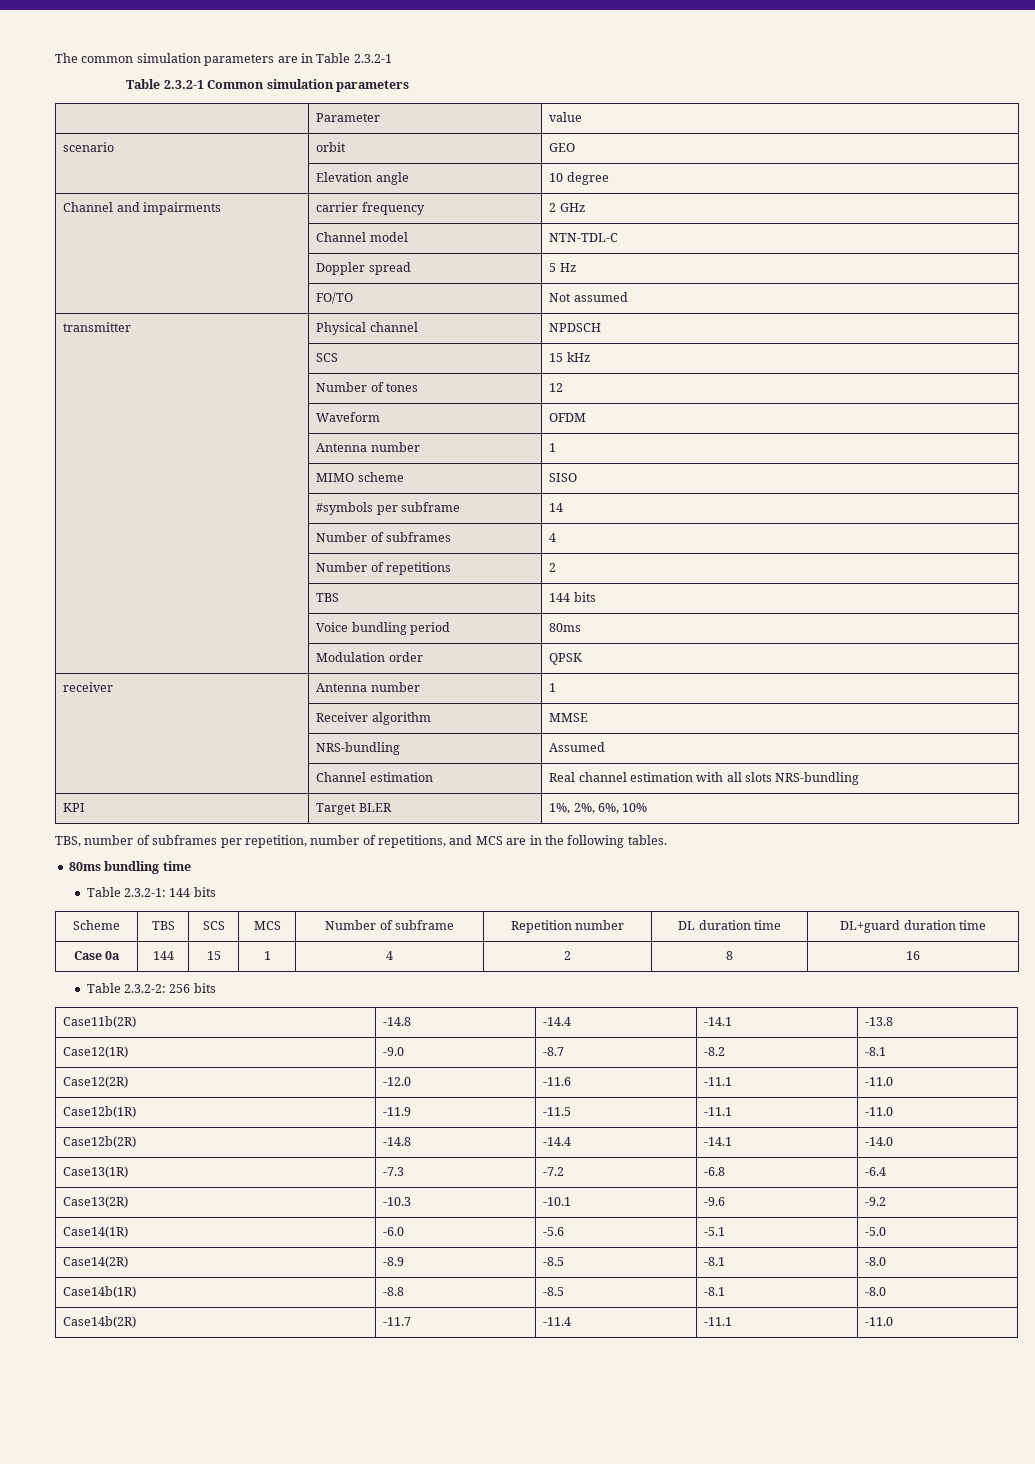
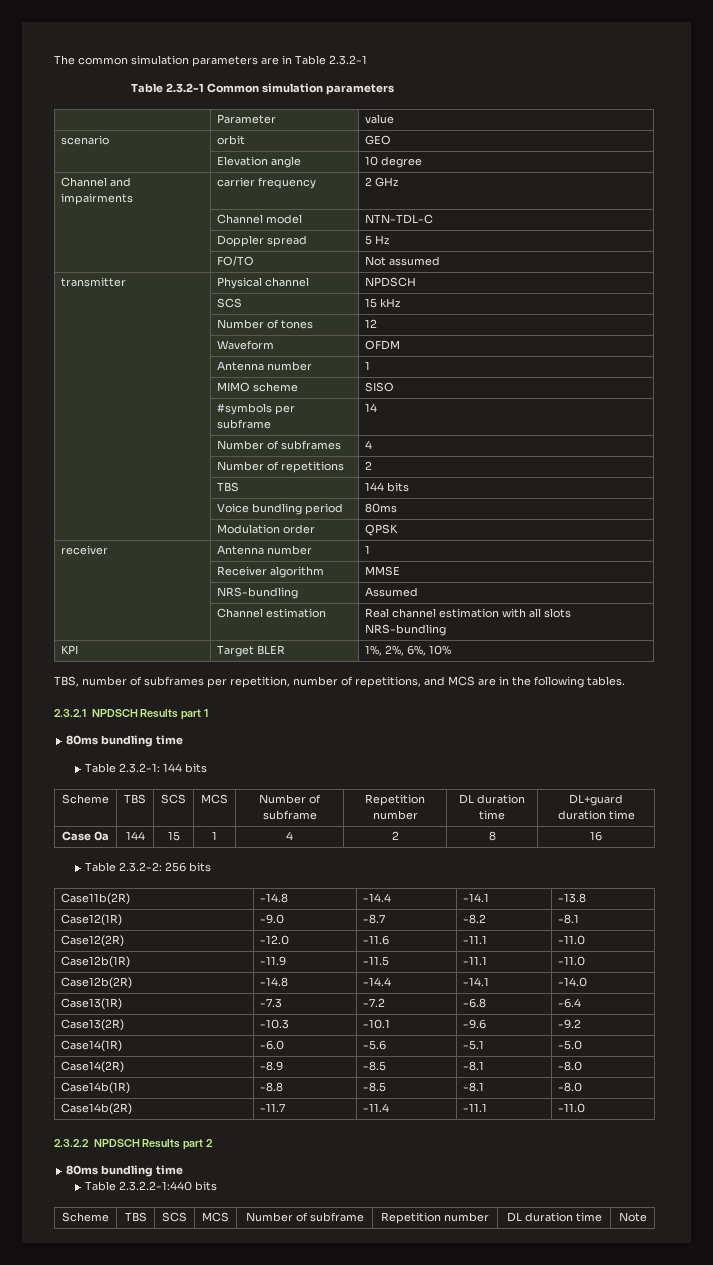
(667, 840) none -> [54,709,209,720] // 2.3.2.1 NPDSCH Results part 1
(894, 1321) none -> [54,1139,214,1150] [66,1165,184,1177] [85,1181,218,1191] [62,1212,109,1222] [124,1212,147,1222] [162,1212,187,1222] [202,1212,229,1222] [245,1212,364,1222] [381,1212,489,1224] [506,1212,602,1222] [618,1212,647,1222] // 2.3.2.2 NPDSCH Results part 2 // 80ms bundling time // Table 2.3.2.2-1:440 bits // Scheme | TBS | SCS | MCS | Number of subframe | Repetition number | DL duration time | Note

